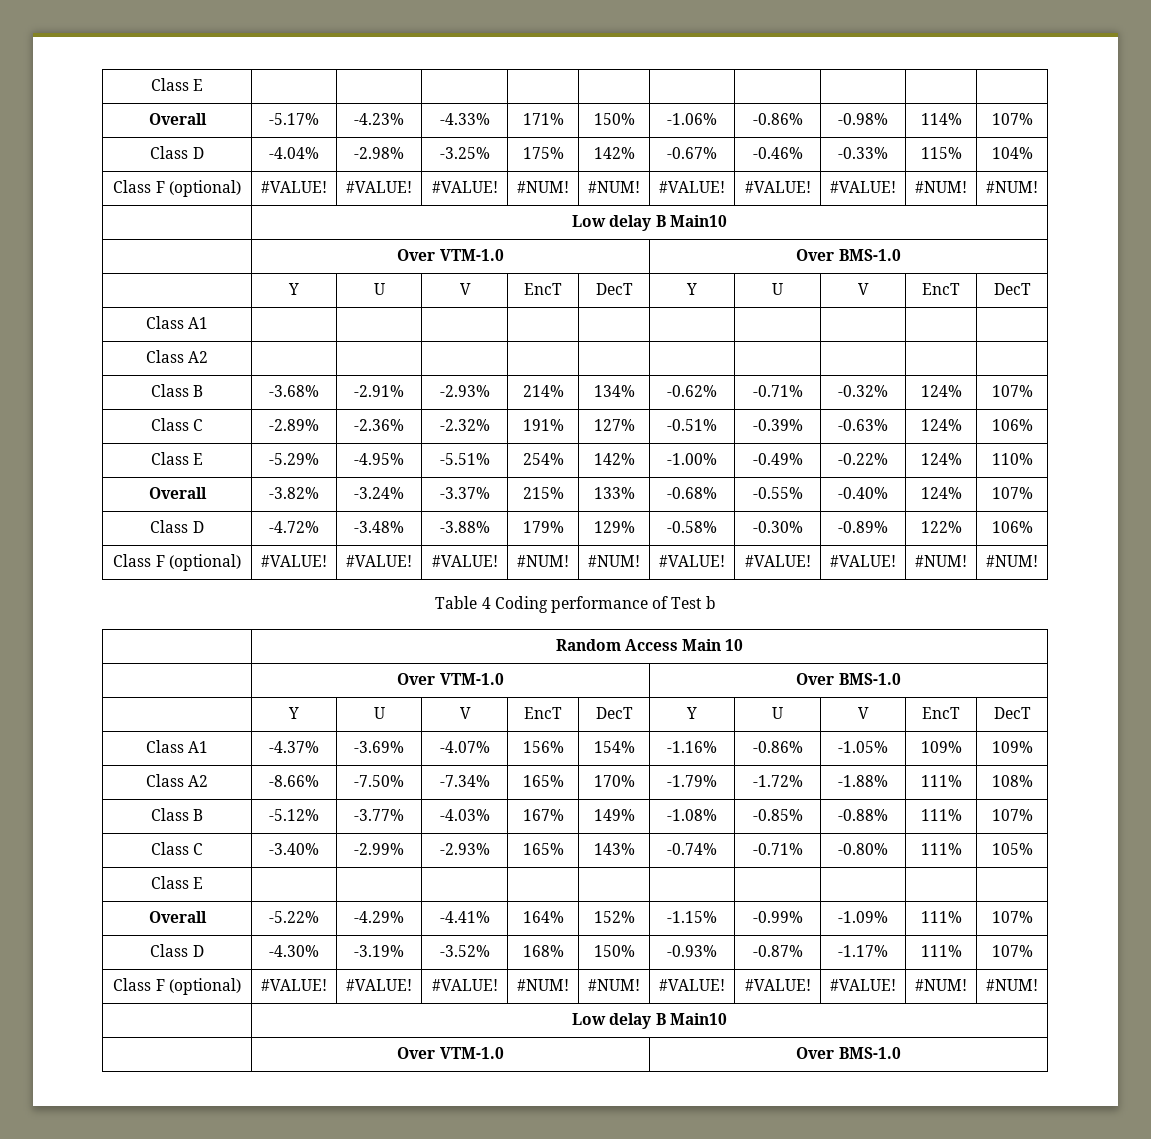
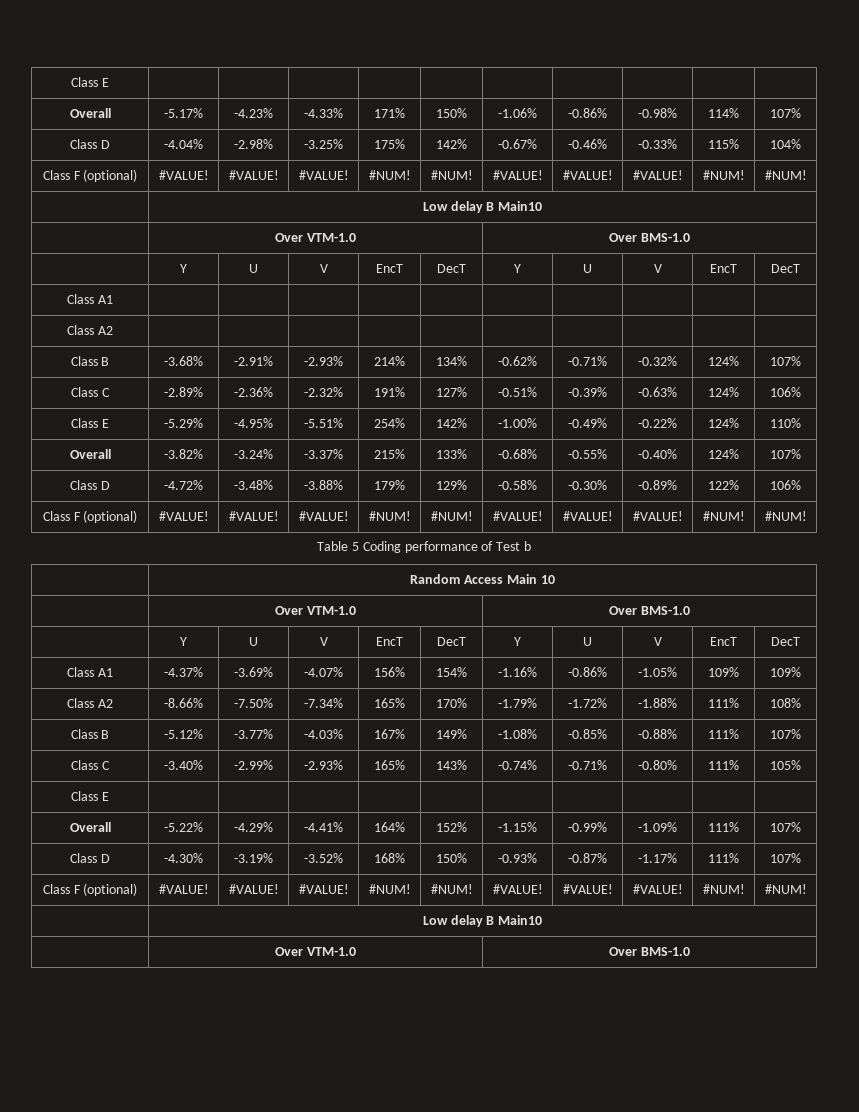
[481,597,491,609] 4 -> [351,542,359,551] 5

